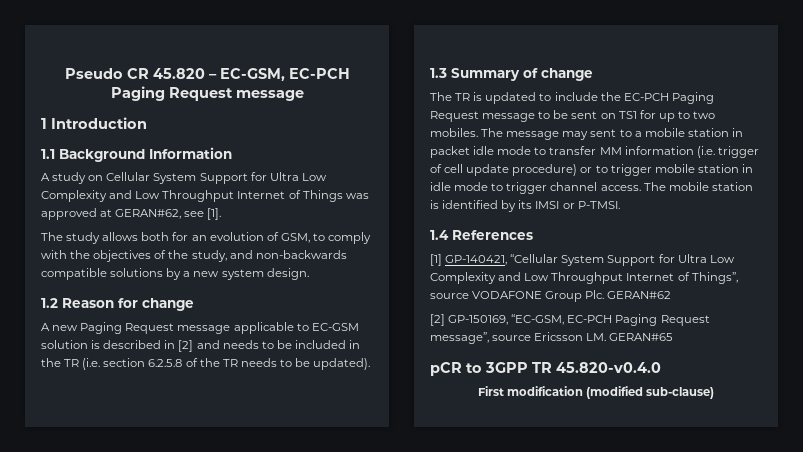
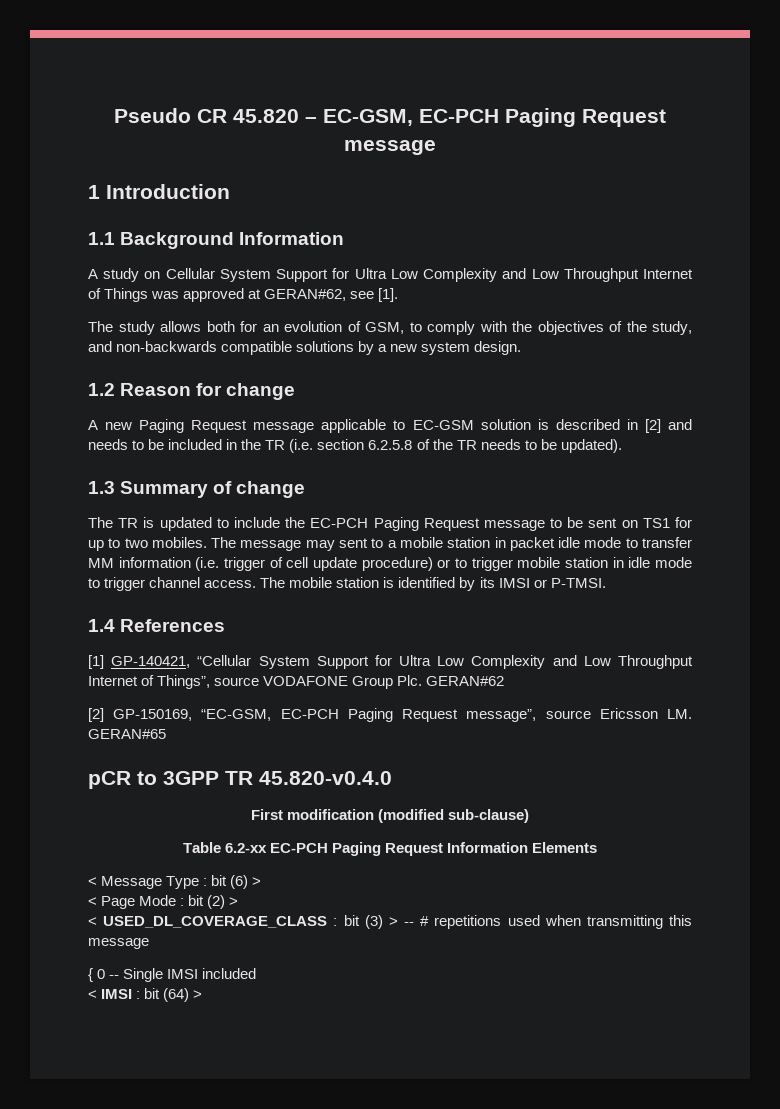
(715, 393) none -> [182,842,598,856] [88,875,262,889] [88,895,239,909] [88,915,693,929] [88,938,149,949] [88,968,257,982] [88,988,203,1002] // Table 6.2-xx EC-PCH Paging Request Information Elements // < Message Type : bit (6) > // < Page Mode : bit (2) > // < USED_DL_COVERAGE_CLASS : bit (3) > -- # repetitions used when transmitting this message // { 0 -- Single IMSI included // < IMSI : bit (64) >

